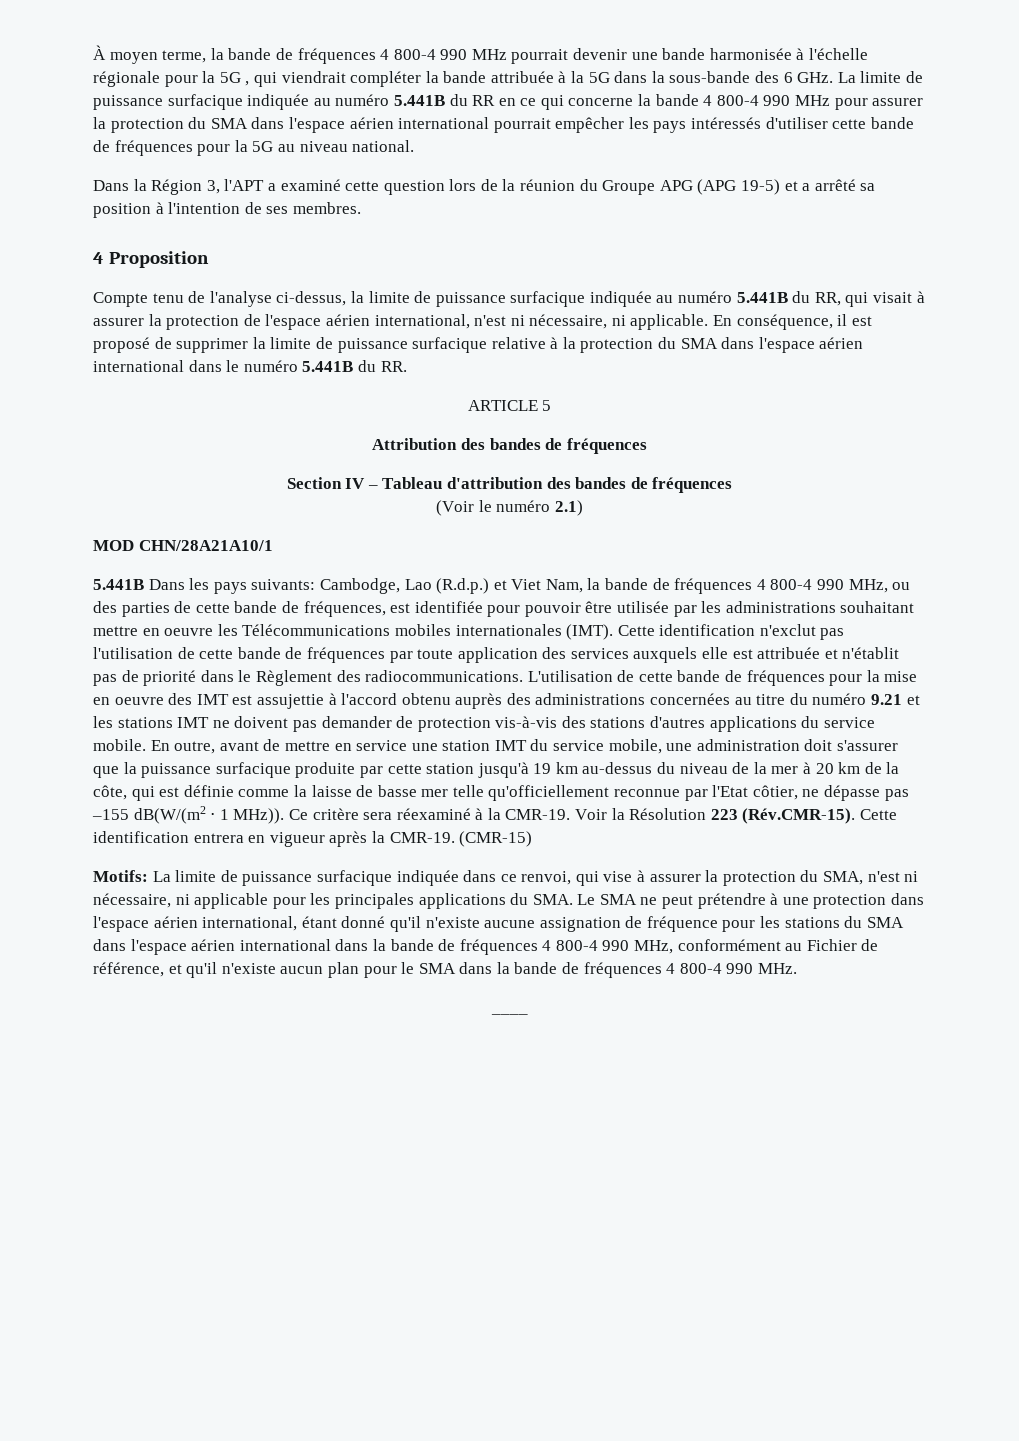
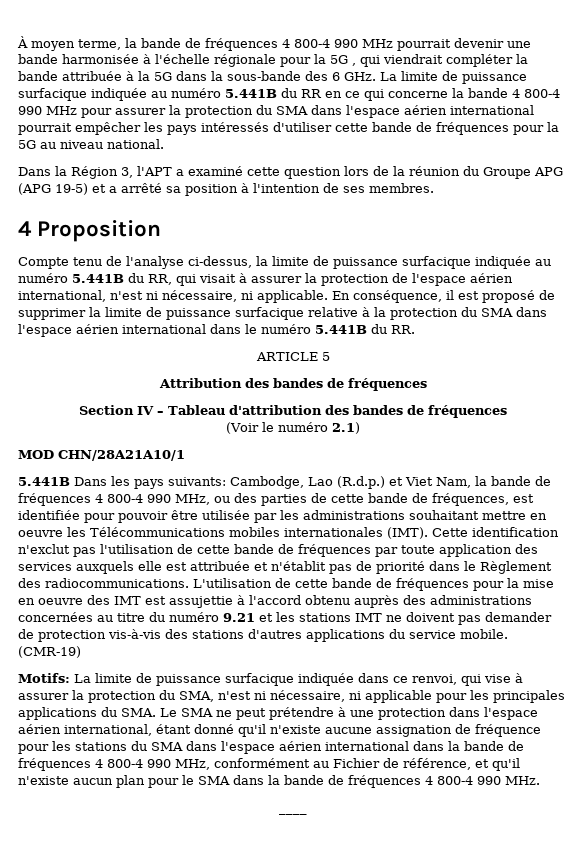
[150,739,899,754] [93,762,900,778] [93,785,909,801] [92,806,898,824] [93,831,533,847] En outre, avant de mettre en service une station IMT du service mobile, une administration doit s'assurer que la puissance surfacique produite par cette station jusqu'à 19 km au-dessus du niveau de la mer à 20 km de la côte, qui est définie comme la laisse de basse mer telle qu'officiellement reconnue par l'Etat côtier, ne dépasse pas –155 dB(W/(m2 ⋅ 1 MHz)). Ce critère sera réexaminé à la CMR-19. Voir la Résolution 223 (Rév.CMR-15). Cette identification entrera en vigueur après la CMR-19. (CMR-15) -> [18,646,81,658] (CMR-19)

